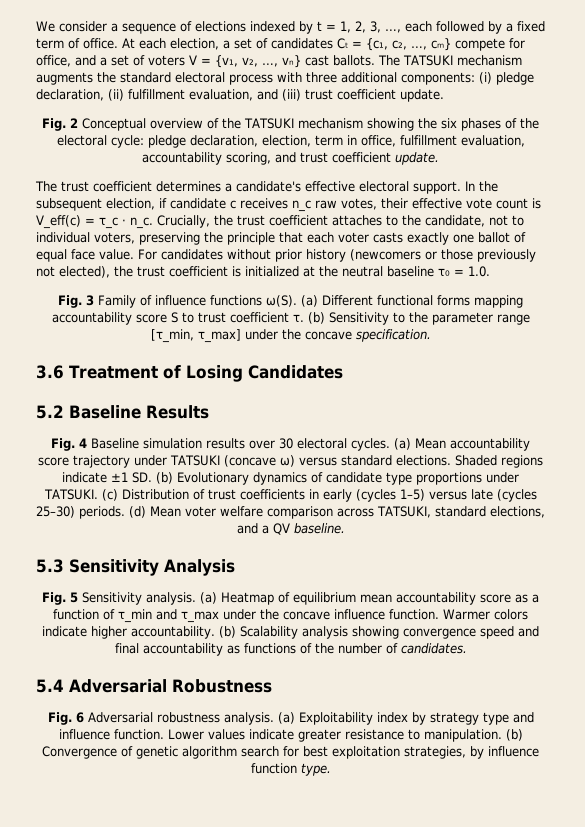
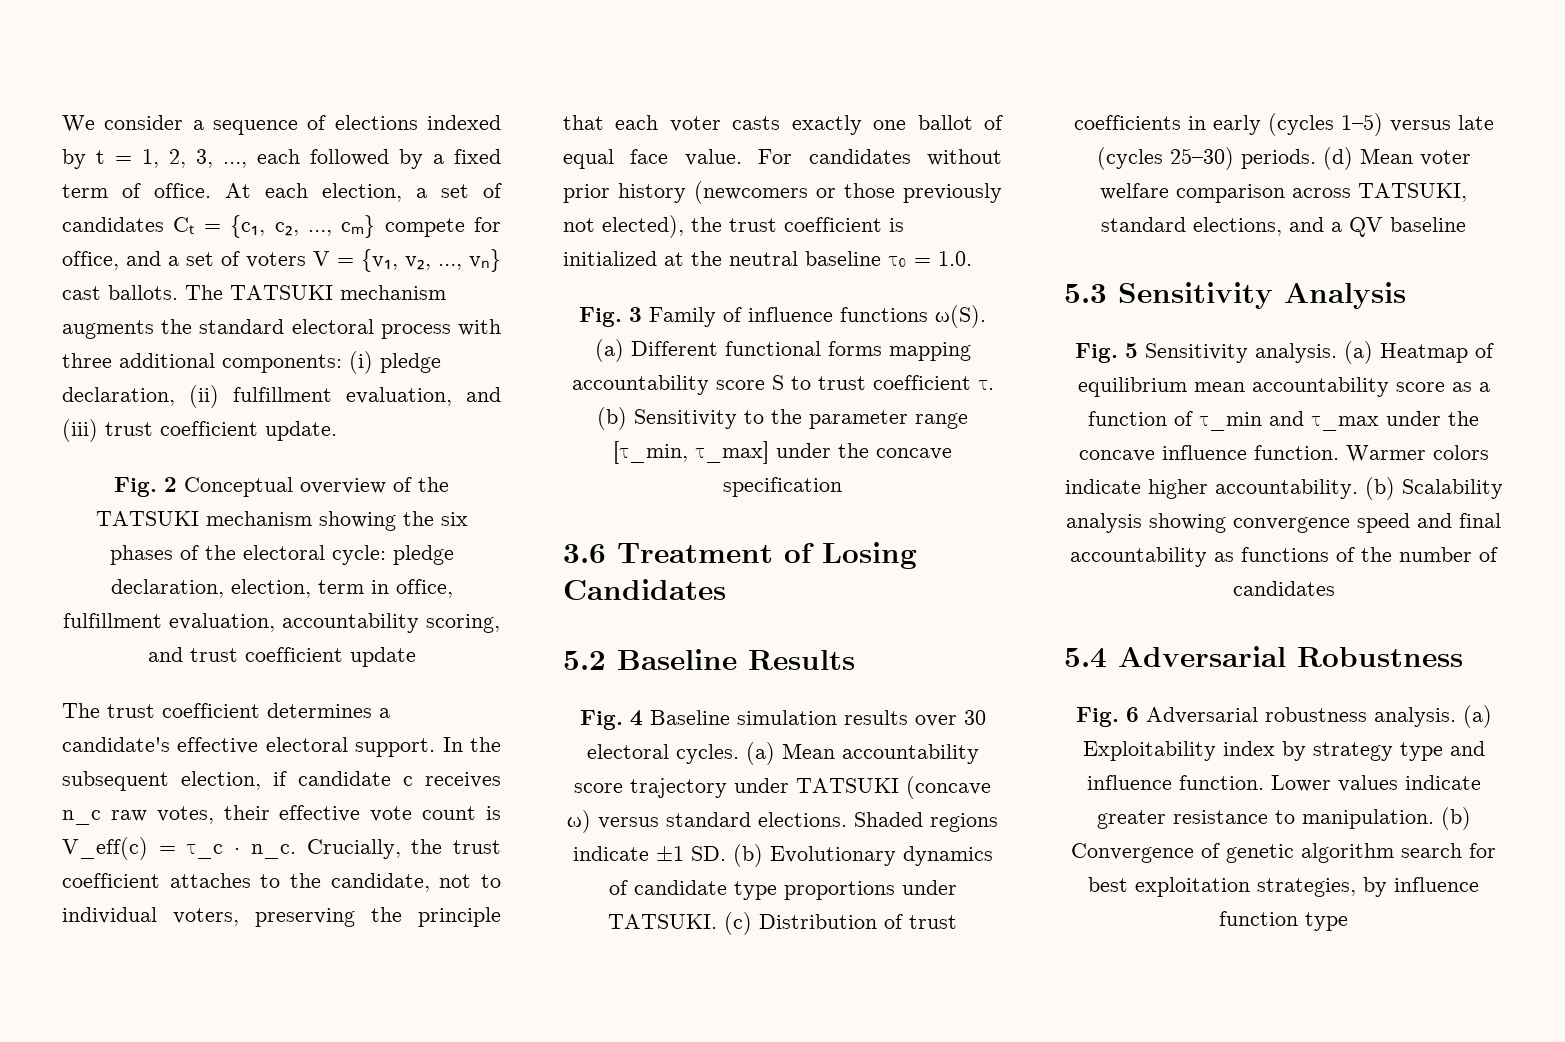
[395,152,439,165] update. -> [349,647,416,667] update
[355,329,431,342] specification. -> [723,477,842,497] specification
[293,523,345,534] baseline. -> [1390,217,1466,232] baseline
[400,643,467,654] candidates. -> [1232,581,1335,596] candidates
[300,763,331,776] type. -> [1305,912,1348,931] type

